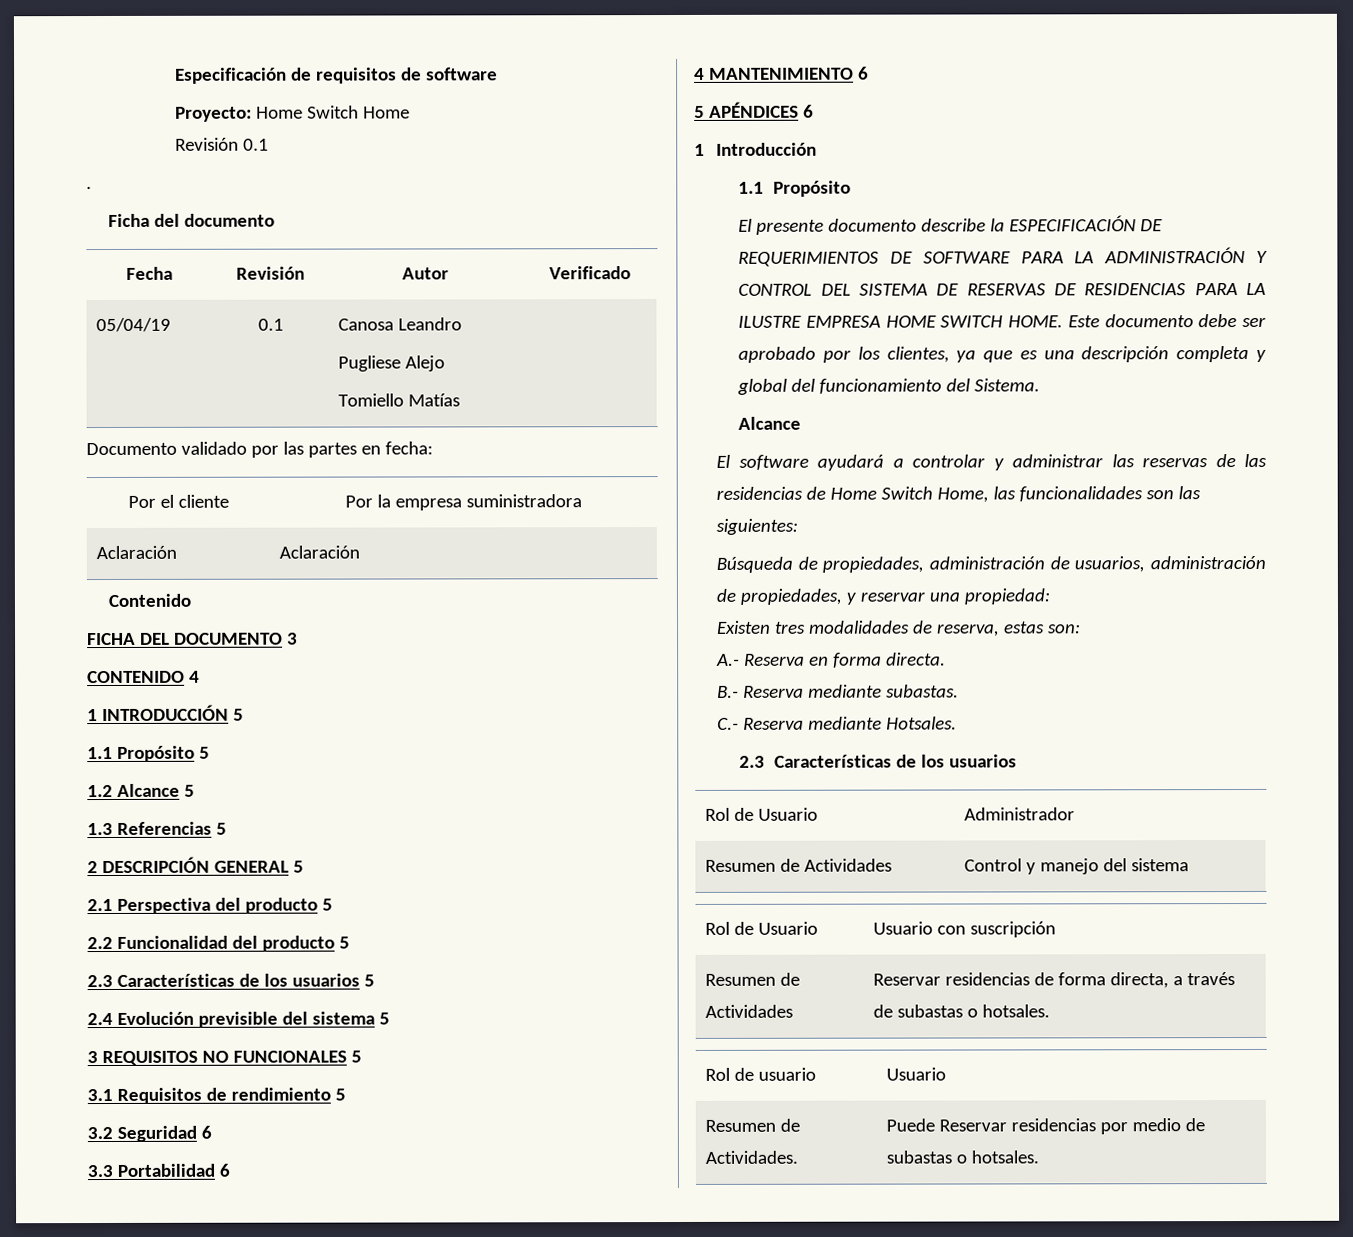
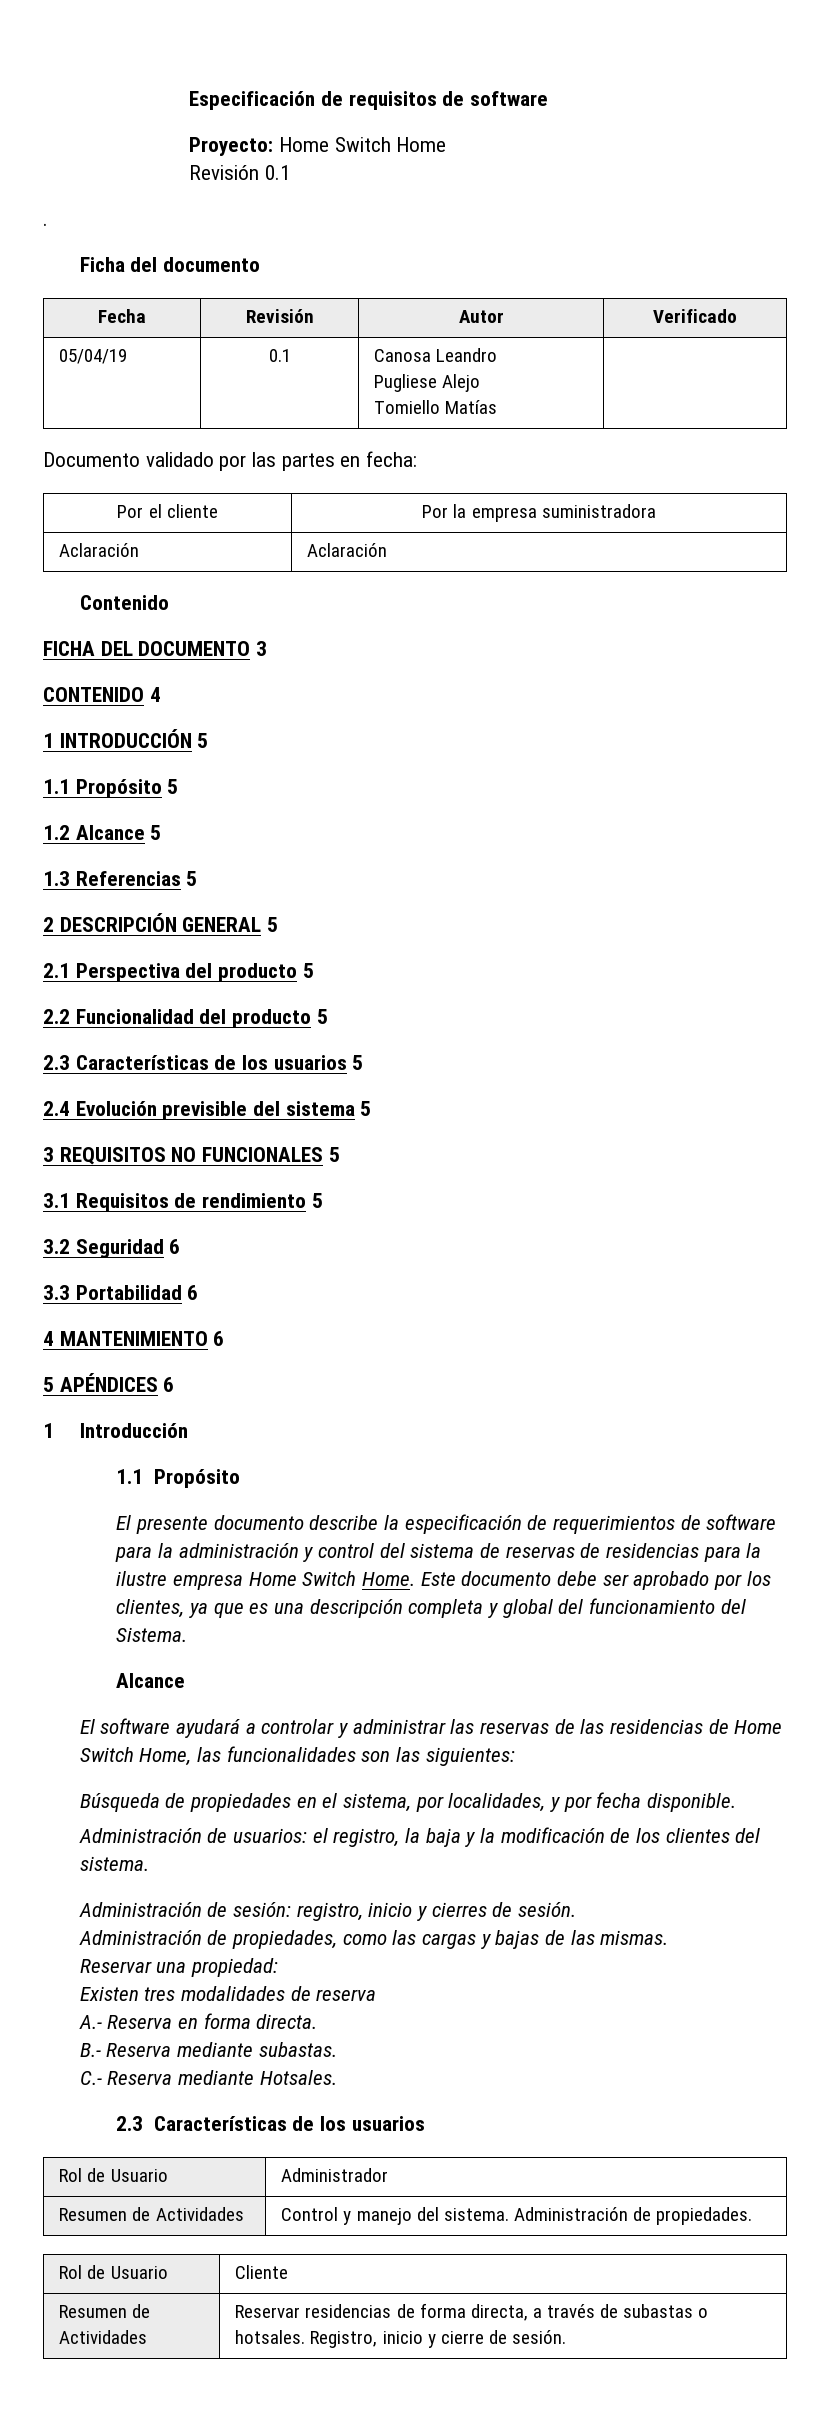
[1009,215,1164,232] [738,247,1268,267] [738,282,1266,296] [738,315,1064,328] ESPECIFICACIÓN DE REQUERIMIENTOS DE SOFTWARE PARA LA ADMINISTRACIÓN Y CONTROL DEL SISTEMA DE RESERVAS DE RESIDENCIAS PARA LA ILUSTRE EMPRESA HOME SWITCH HOME. -> [404,1514,777,1534] [115,1543,762,1562] [116,1571,415,1590] especificación de requerimientos de software para la administración y control del sistema de reservas de residencias para la ilustre empresa Home Switch Home.
[822,555,1266,573] [716,588,926,605] propiedades, administración de usuarios, administración de propiedades, y reservar -> [189,1792,736,1812] [78,1827,761,1847] [79,1856,149,1871] [78,1902,576,1921] [78,1930,669,1949] [79,1959,152,1973] propiedades en el sistema, por localidades, y por fecha disponible. // Administración de usuarios: el registro, la baja y la modificación de los clientes del sistema. // Administración de sesión: registro, inicio y cierres de sesión. // Administración de propiedades, como las cargas y bajas de las mismas. // Reservar
[937,621,1082,637] reserva, estas son: -> [316,1989,377,2001] reserva
[1130,858,1189,872] [704,921,818,935] [872,921,1056,938] sistema // Rol de Usuario | Usuario con suscripción -> [443,2207,753,2225] [59,2265,168,2279] [235,2265,289,2279] sistema. Administración de propiedades. // Rol de Usuario | Cliente
[704,1067,816,1081] [885,1067,946,1081] [704,1118,800,1132] [704,1150,798,1164] [885,1118,1205,1135] [885,1150,1039,1164] // Rol de usuario | Usuario // Resumen de Actividades. | Puede Reservar residencias por medio de subastas o hotsales. -> [310,2330,567,2348] Registro, inicio y cierre de sesión.

